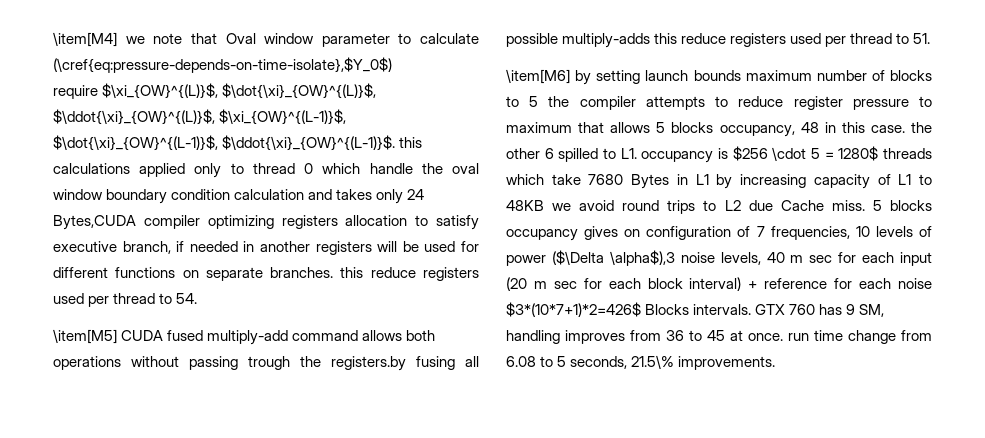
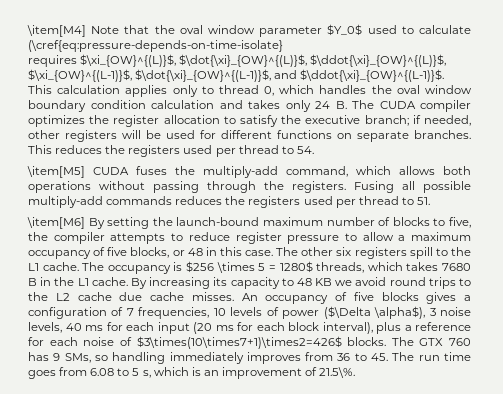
[125,33,479,47] [53,57,392,73] [53,85,98,99] we note that Oval window parameter to calculate (\cref{eq:pressure-depends-on-time-isolate},$Y_0$) // require -> [91,24,471,37] [28,40,283,52] [28,55,77,67] Note that the oval window parameter $Y_0$ used to calculate (\cref{eq:pressure-depends-on-time-isolate} // requires
[222,135,423,151] [53,163,413,178] $\ddot{\xi}_{OW}^{(L-1)}$. this calculations applied only to thread 0 which handle -> [274,69,445,82] [28,85,367,97] and $\ddot{\xi}_{OW}^{(L-1)}$. This calculation applies only to thread 0, which handles
[53,215,479,230] [53,241,310,254] Bytes,CUDA compiler optimizing registers allocation to satisfy executive branch, if needed in another -> [335,100,471,112] [28,115,471,127] [28,130,60,139] B. The CUDA compiler optimizes the register allocation to satisfy the executive branch; if needed, other
[340,267,416,278] this reduce -> [28,145,126,154] This reduces the
[167,330,359,345] fused multiply-add command -> [136,166,391,178] fuses the multiply-add command, which
[248,356,479,371] [506,33,727,48] trough the registers.by fusing all possible multiply-adds this reduce -> [207,181,471,193] [28,196,246,208] through the registers. Fusing all possible multiply-add commands reduces the
[575,70,741,85] by setting launch bounds -> [88,217,260,229] By setting the launch-bound
[529,96,539,107] 5 -> [449,217,472,228] five,
[506,122,933,137] [506,148,637,162] maximum that allows 5 blocks occupancy, 48 in this case. the other 6 spilled to L1. -> [362,232,471,241] [28,247,471,259] [28,262,105,271] allow a maximum occupancy of five blocks, or 48 in this case. The other six registers spill to the L1 cache. The
[772,147,807,161] \cdot -> [216,262,255,273] \times
[883,148,932,159] [506,174,932,189] [506,200,544,211] threads which take 7680 Bytes in L1 by increasing capacity of L1 to 48KB -> [316,262,472,273] [28,277,333,289] threads, which takes 7680 B in the L1 cache. By increasing its capacity to 48 KB
[724,200,932,211] [506,226,641,241] L2 due Cache miss. 5 blocks occupancy gives on -> [28,292,471,304] the L2 cache due cache misses. An occupancy of five blocks gives a
[609,250,675,266] \alpha$),3 -> [374,306,436,319] \alpha$), 3
[790,255,833,263] m sec -> [85,325,103,331] ms
[533,281,577,289] m sec -> [215,325,234,331] ms
[689,277,758,291] interval) + -> [322,322,412,334] interval), plus a
[506,302,885,317] [506,330,560,344] $3*(10*7+1)*2=426$ Blocks intervals. GTX 760 has 9 SM, handling -> [119,336,471,349] [28,352,244,364] of $3\times(10\times7+1)\times2=426$ blocks. The GTX 760 has 9 SMs, so handling immediately
[707,330,783,341] 45 at once. -> [371,352,415,361] 45. The
[848,330,896,344] change -> [28,370,56,379] goes
[570,355,776,370] seconds, 21.5\% improvements. -> [142,367,356,379] s, which is an improvement of 21.5\%.

